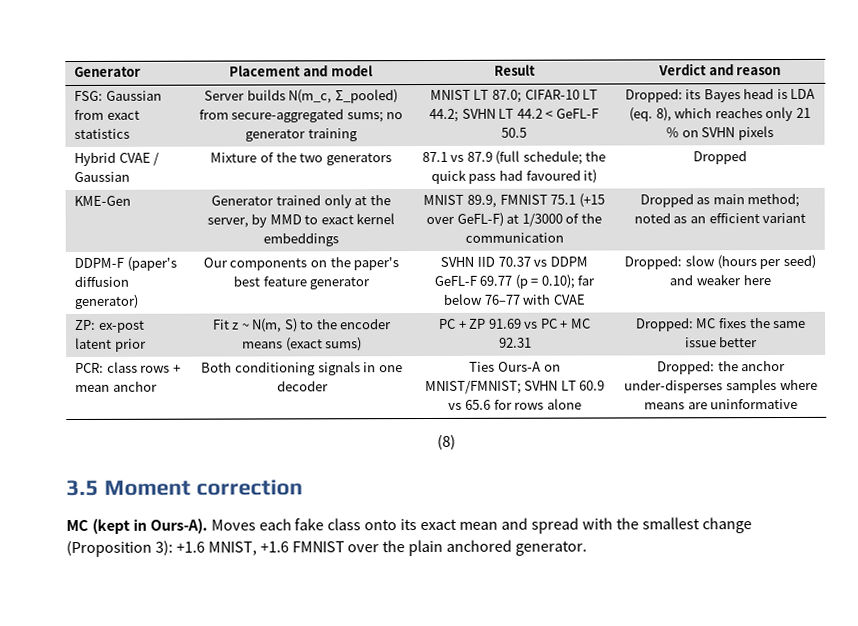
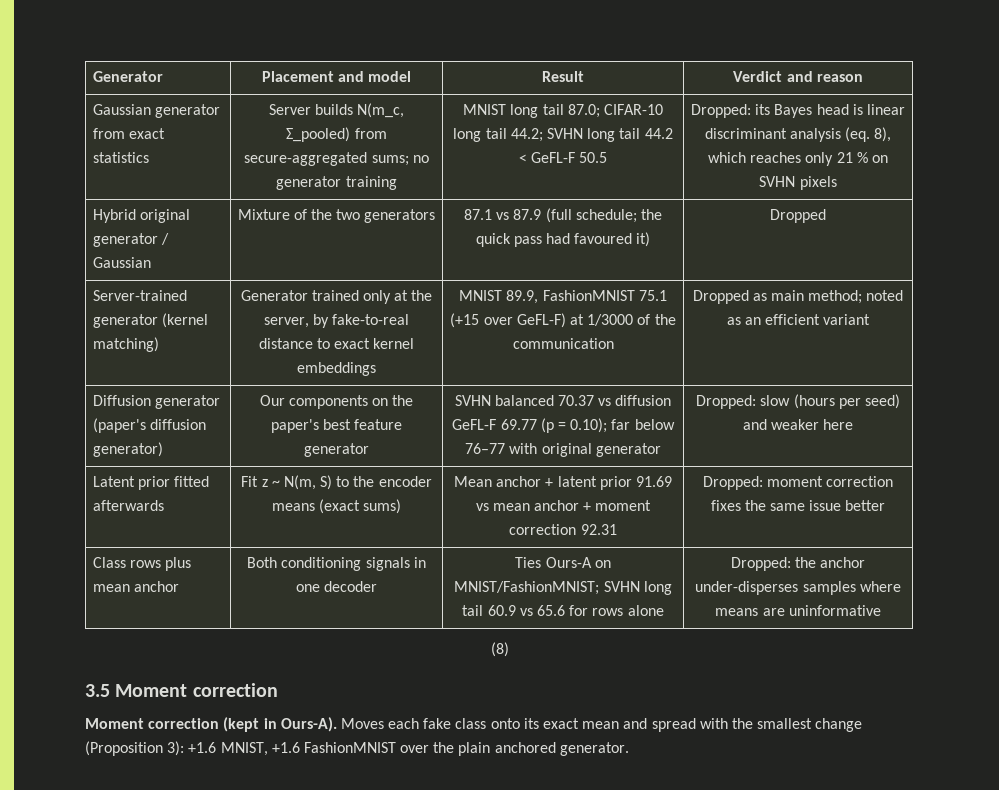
[74,90,162,101] FSG: Gaussian -> [92,104,220,118] Gaussian generator
[473,89,599,103] [429,108,515,122] LT 87.0; CIFAR-10 LT 44.2; SVHN LT -> [510,104,663,118] [453,128,641,142] long tail 87.0; CIFAR-10 long tail 44.2; SVHN long tail
[790,88,816,99] LDA -> [866,104,905,115] [704,128,841,142] linear discriminant analysis
[118,152,151,163] CVAE -> [139,209,190,223] [92,233,158,247] original generator
[74,195,132,206] KME-Gen -> [92,290,187,301] [92,313,208,328] [92,337,159,352] Server-trained generator (kernel matching)
[269,214,302,225] MMD -> [332,314,410,325] [258,338,313,349] fake-to-real distance
[499,194,548,205] FMNIST -> [542,290,635,301] FashionMNIST
[74,257,125,268] DDPM-F -> [92,395,220,409] Diffusion generator
[476,256,495,267] IID -> [494,395,554,406] balanced
[549,256,588,267] DDPM -> [615,395,672,406] diffusion
[552,294,585,305] CVAE -> [541,443,661,457] original generator
[75,319,145,333] [75,337,147,352] ZP: ex-post latent prior -> [92,476,209,490] [92,500,164,511] Latent prior fitted afterwards
[439,318,591,329] PC + ZP 91.69 vs PC + MC -> [454,476,672,490] [475,500,652,511] [509,524,577,535] Mean anchor + latent prior 91.69 vs mean anchor + moment correction
[696,318,717,329] MC -> [767,476,894,487] moment correction
[75,361,181,373] PCR: class rows + -> [92,557,191,571] Class rows plus
[424,380,577,395] MNIST/FMNIST; SVHN LT -> [454,581,672,595] [462,605,484,616] MNIST/FashionMNIST; SVHN long tail
[66,519,89,532] MC -> [85,718,220,729] Moment correction
[291,541,345,553] FMNIST -> [303,742,396,753] FashionMNIST

